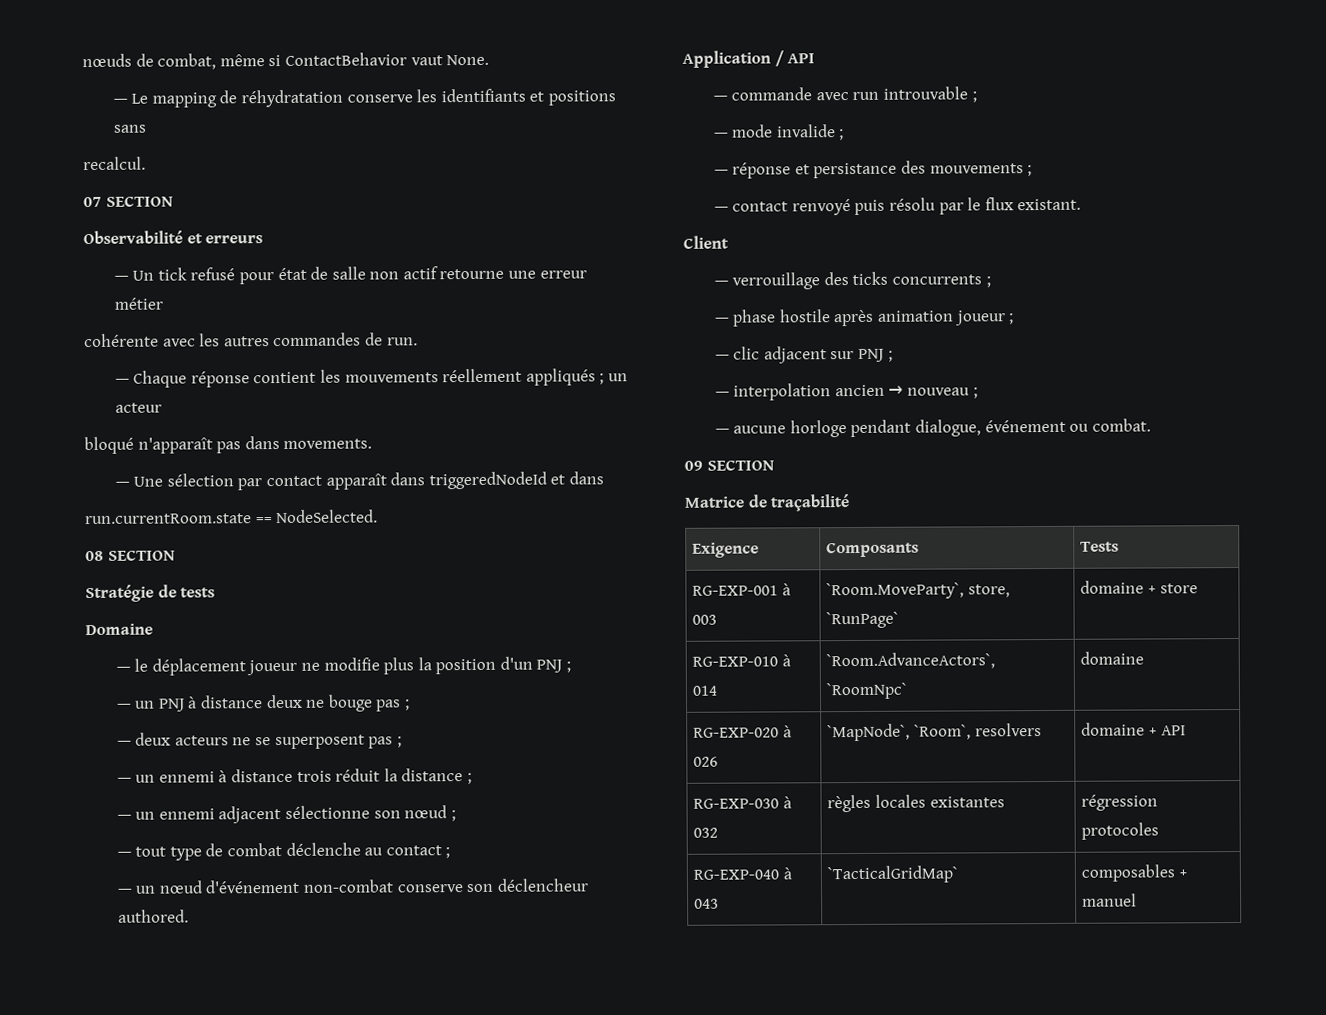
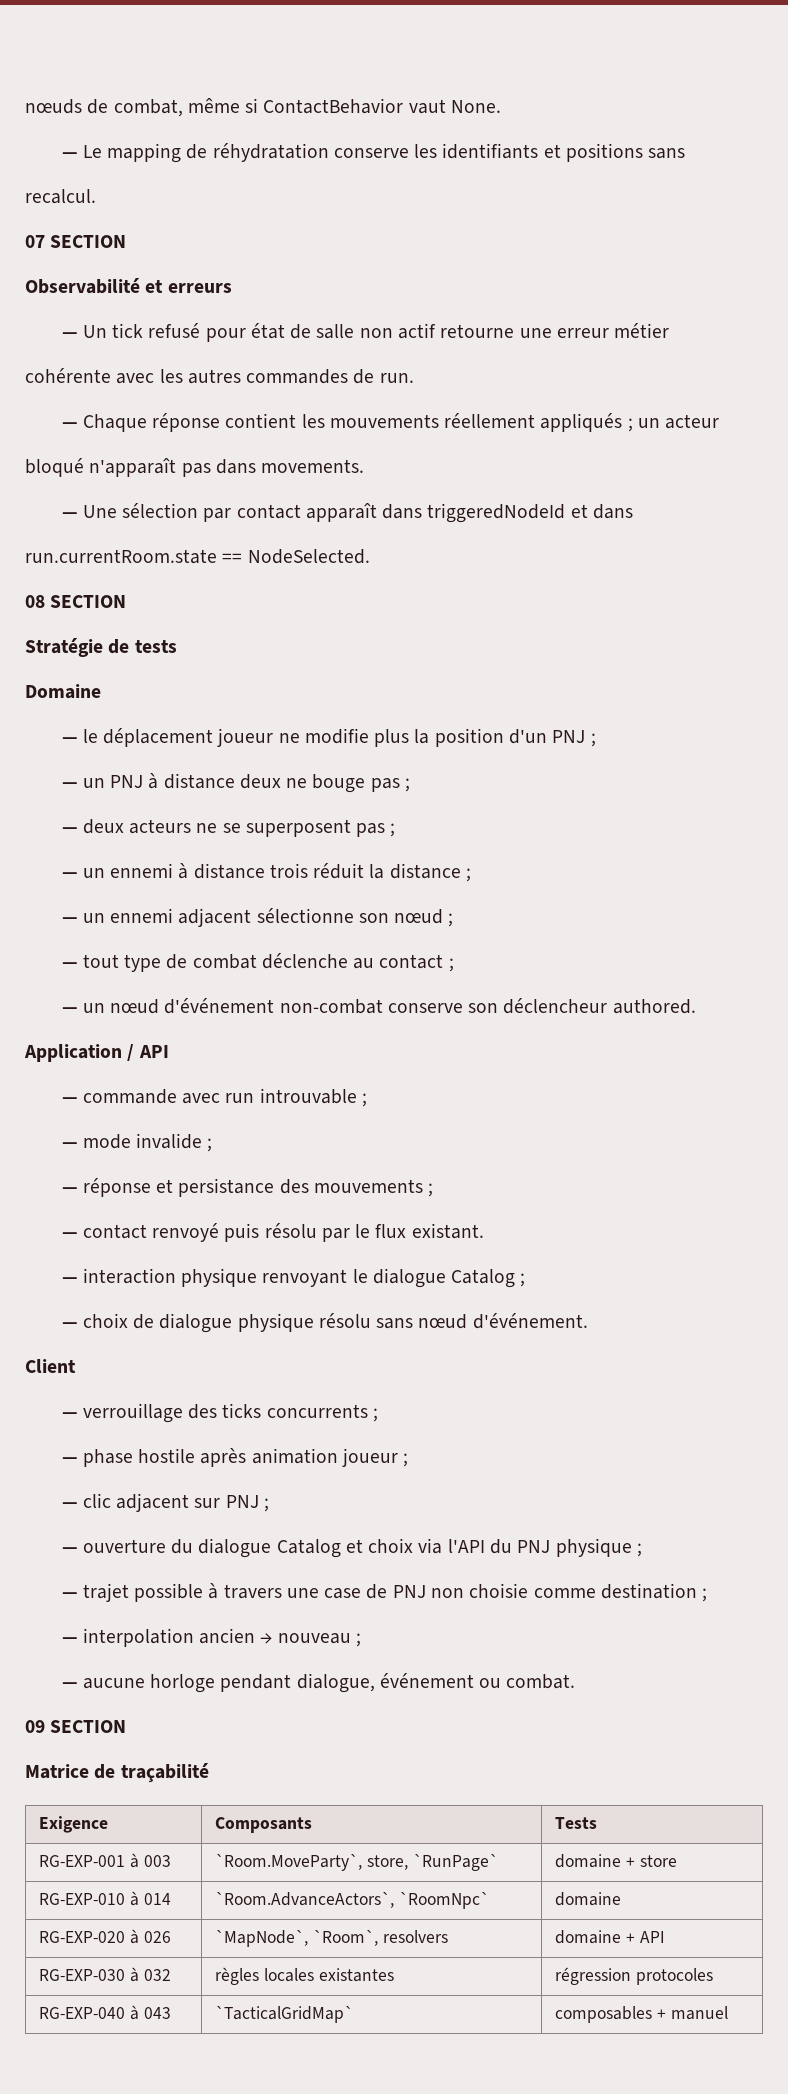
(1082, 204) none -> [61,1268,526,1288] [61,1313,588,1333] // — interaction physique renvoyant le dialogue Catalog ; // — choix de dialogue physique résolu sans nœud d'événement.
(893, 356) none -> [61,1538,642,1558] [61,1583,708,1602] // — ouverture du dialogue Catalog et choix via l'API du PNJ physique ; // — trajet possible à travers une case de PNJ non choisie comme destination ;

